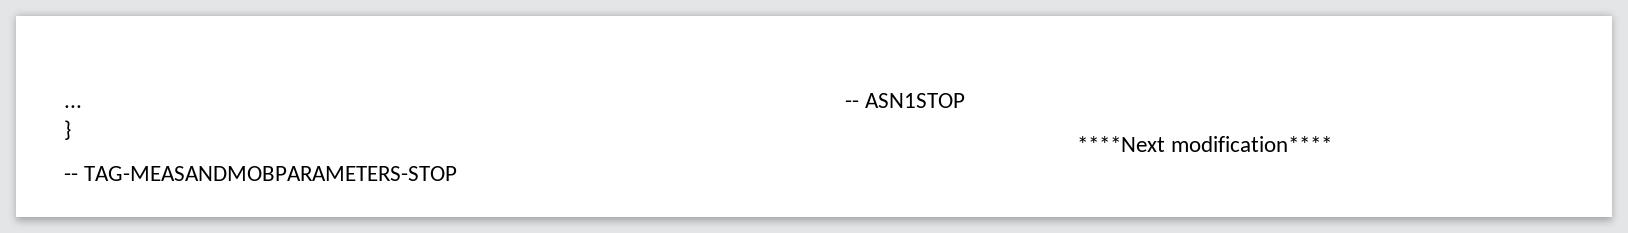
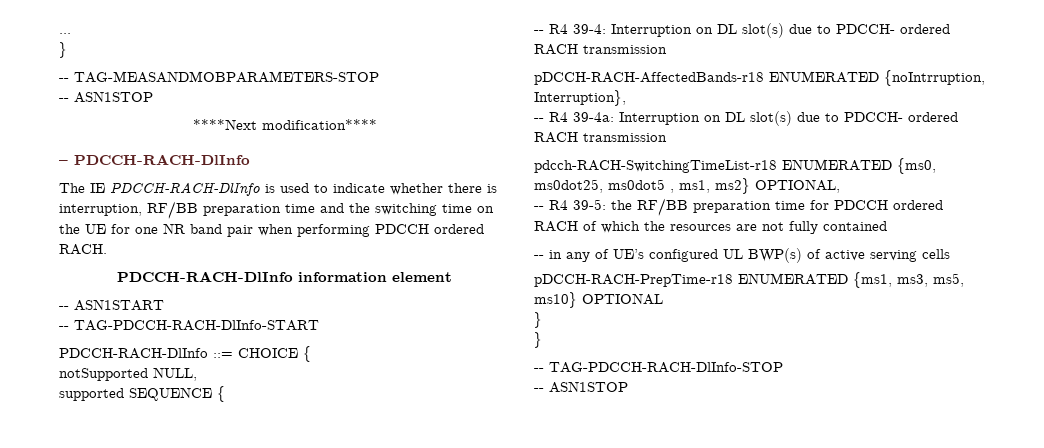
(1333, 144) none -> [59,154,250,165] [59,182,497,196] [59,201,494,219] [59,223,484,237] [59,244,107,255] [117,271,452,282] [59,299,164,311] [59,320,319,331] [59,346,311,362] [59,367,197,381] [59,386,225,402] [534,23,950,38] [534,44,667,55] [534,70,985,86] [534,90,626,106] [534,111,958,126] [534,132,667,143] [534,158,936,174] [534,178,840,194] [534,198,943,216] [534,221,887,234] [534,248,950,263] [534,272,964,288] [534,292,663,308] [534,312,542,328] [534,332,542,348] [534,362,783,373] [534,381,628,393] // – PDCCH-RACH-DlInfo // The IE PDCCH-RACH-DlInfo is used to indicate whether there is interruption, RF/BB preparation time and the switching time on the UE for one NR band pair when performing PDCCH ordered RACH. // PDCCH-RACH-DlInfo information element // -- ASN1START // -- TAG-PDCCH-RACH-DlInfo-START // PDCCH-RACH-DlInfo ::= CHOICE { // notSupported NULL, // supported SEQUENCE { // -- R4 39-4: Interruption on DL slot(s) due to PDCCH- ordered RACH transmission // pDCCH-RACH-AffectedBands-r18 ENUMERATED {noIntrruption, Interruption}, // -- R4 39-4a: Interruption on DL slot(s) due to PDCCH- ordered RACH transmission // pdcch-RACH-SwitchingTimeList-r18 ENUMERATED {ms0, ms0dot25, ms0dot5 , ms1, ms2} OPTIONAL, // -- R4 39-5: the RF/BB preparation time for PDCCH ordered RACH of which the resources are not fully contained // -- in any of UE’s configured UL BWP(s) of active serving cells // pDCCH-RACH-PrepTime-r18 ENUMERATED {ms1, ms3, ms5, ms10} OPTIONAL // } // } // -- TAG-PDCCH-RACH-DlInfo-STOP // -- ASN1STOP

